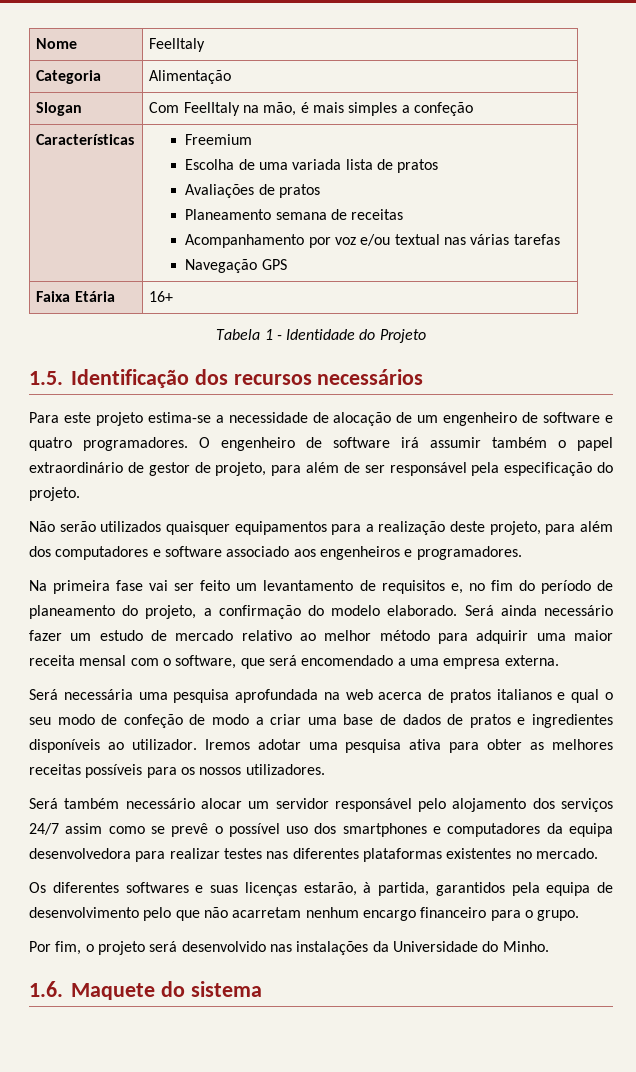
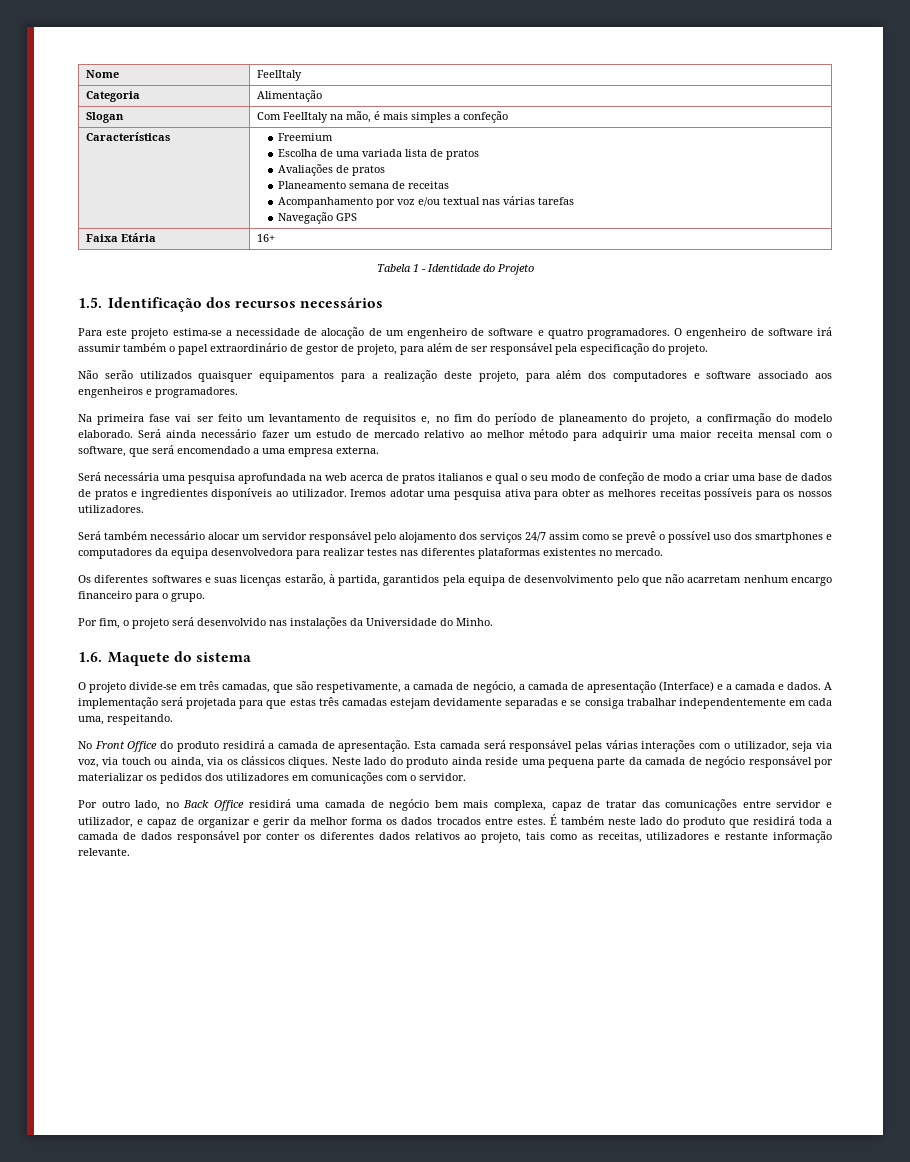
(262, 989) none -> [78,681,833,693] [78,697,833,709] [78,714,173,725] [78,740,832,752] [78,756,833,768] [78,772,466,784] [78,799,832,811] [78,814,832,828] [78,831,833,843] [78,848,130,856] // O projeto divide-se em três camadas, que são respetivamente, a camada de negócio, a camada de apresentação (Interface) e a camada e dados. A implementação será projetada para que estas três camadas estejam devidamente separadas e se consiga trabalhar independentemente em cada uma, respeitando. // No Front Office do produto residirá a camada de apresentação. Esta camada será responsável pelas várias interações com o utilizador, seja via voz, via touch ou ainda, via os clássicos cliques. Neste lado do produto ainda reside uma pequena parte da camada de negócio responsável por materializar os pedidos dos utilizadores em comunicações com o servidor. // Por outro lado, no Back Office residirá uma camada de negócio bem mais complexa, capaz de tratar das comunicações entre servidor e utilizador, e capaz de organizar e gerir da melhor forma os dados trocados entre estes. É também neste lado do produto que residirá toda a camada de dados responsável por conter os diferentes dados relativos ao projeto, tais como as receitas, utilizadores e restante informação relevante.

